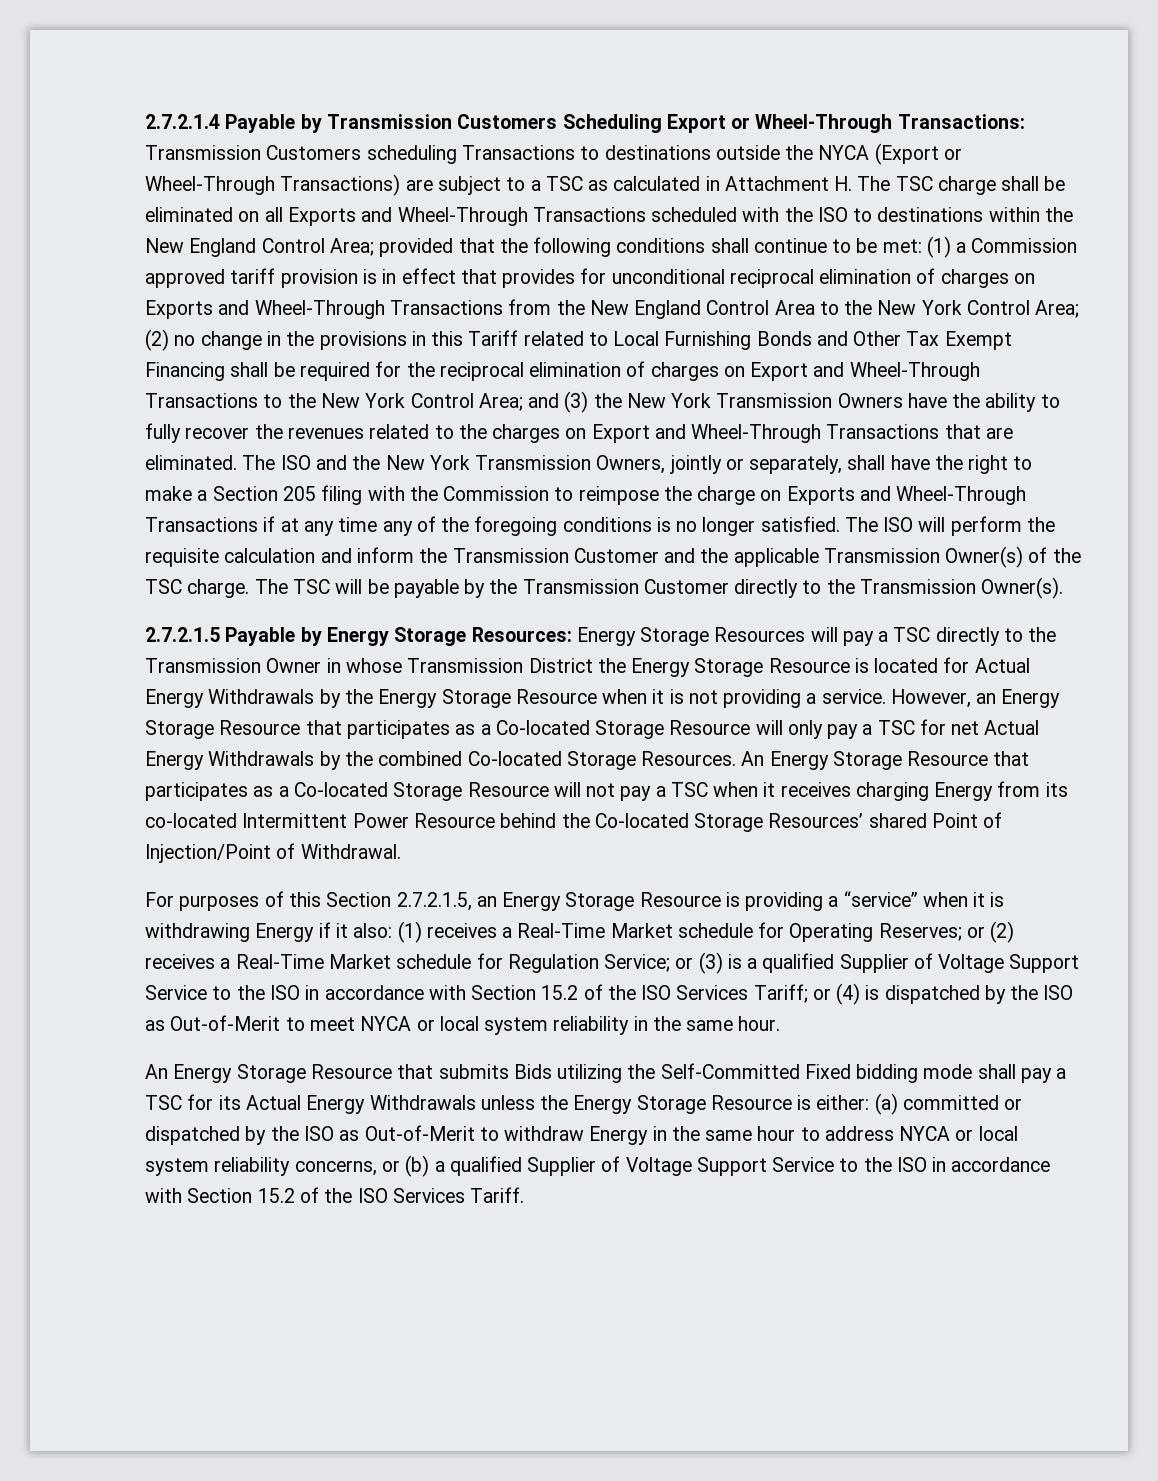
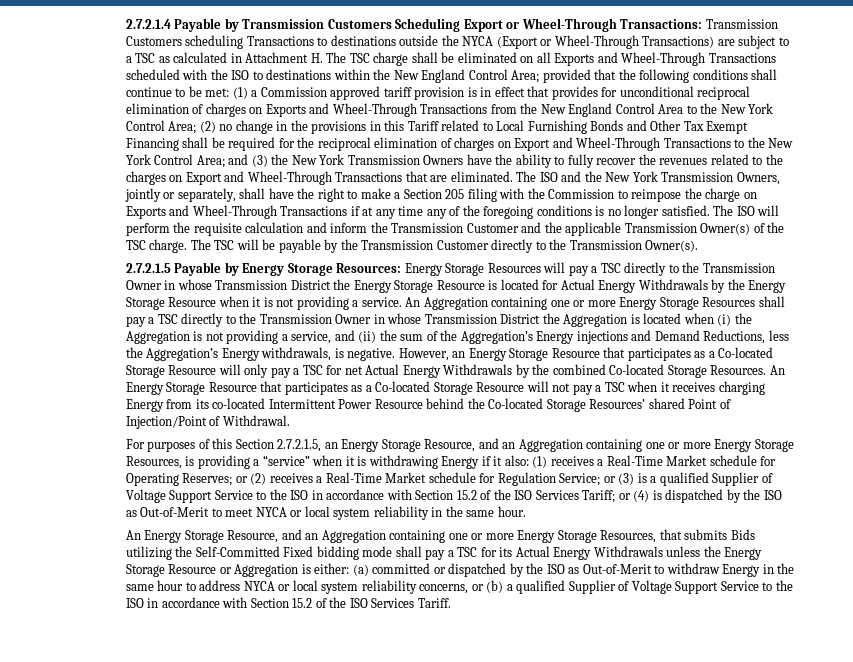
(886, 696) none -> [405,296,785,310] [125,313,752,327] [125,330,789,344] [125,347,396,361] An Aggregation containing one or more Energy Storage Resources shall pay a TSC directly to the Transmission Owner in whose Transmission District the Aggregation is located when (i) the Aggregation is not providing a service, and (ii) the sum of the Aggregation’s Energy injections and Demand Reductions, less the Aggregation’s Energy withdrawals, is negative.
[639,892,721,907] Resource -> [424,438,794,452] [125,456,182,469] Resource, and an Aggregation containing one or more Energy Storage Resources,
[310,1064,392,1079] Resource -> [227,529,657,543] Resource, and an Aggregation containing one or more Energy Storage Resources,
(792, 1102) none -> [219,564,299,577] or Aggregation

